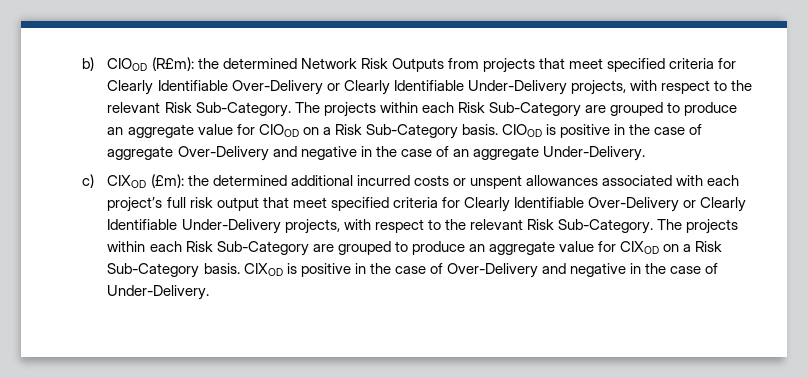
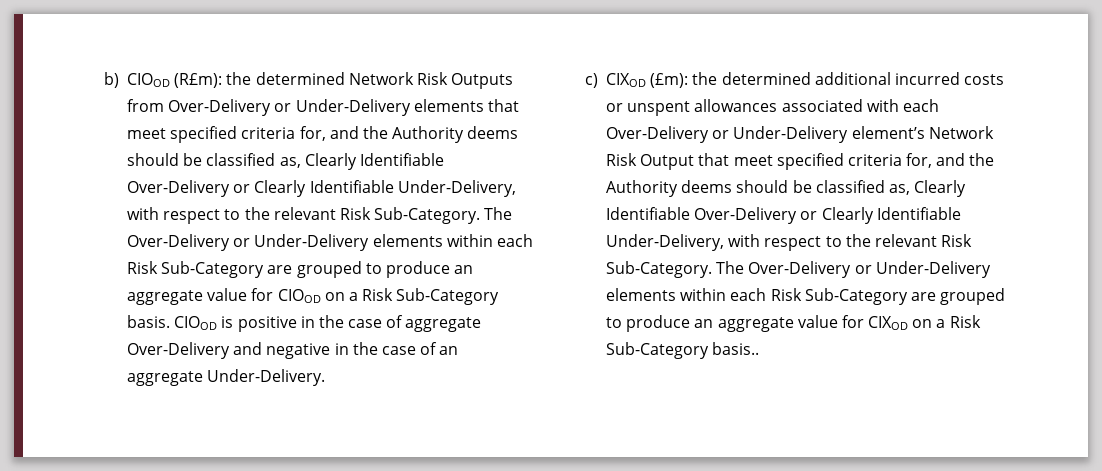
[482,58,737,73] [107,80,753,95] [107,102,376,117] projects that meet specified criteria for Clearly Identifiable Over-Delivery or Clearly Identifiable Under-Delivery projects, with respect to the relevant Risk Sub-Category. The projects -> [168,99,519,116] [126,126,519,143] [126,153,444,170] [126,180,516,197] [126,207,513,224] [126,234,443,251] Over-Delivery or Under-Delivery elements that meet specified criteria for, and the Authority deems should be classified as, Clearly Identifiable Over-Delivery or Clearly Identifiable Under-Delivery, with respect to the relevant Risk Sub-Category. The Over-Delivery or Under-Delivery elements
[107,197,747,212] [107,219,739,234] project’s full risk output that meet specified criteria for Clearly Identifiable Over-Delivery or Clearly Identifiable Under-Delivery projects, with respect to the relevant Risk Sub-Category. The projects -> [605,126,994,143] [605,153,995,170] [605,180,967,197] [605,207,961,224] [605,234,973,251] [605,261,991,278] [605,288,676,301] Over-Delivery or Under-Delivery element’s Network Risk Output that meet specified criteria for, and the Authority deems should be classified as, Clearly Identifiable Over-Delivery or Clearly Identifiable Under-Delivery, with respect to the relevant Risk Sub-Category. The Over-Delivery or Under-Delivery elements
[203,263,719,278] [107,285,210,300] basis. CIXOD is positive in the case of Over-Delivery and negative in the case of Under-Delivery. -> [712,342,760,355] basis..

